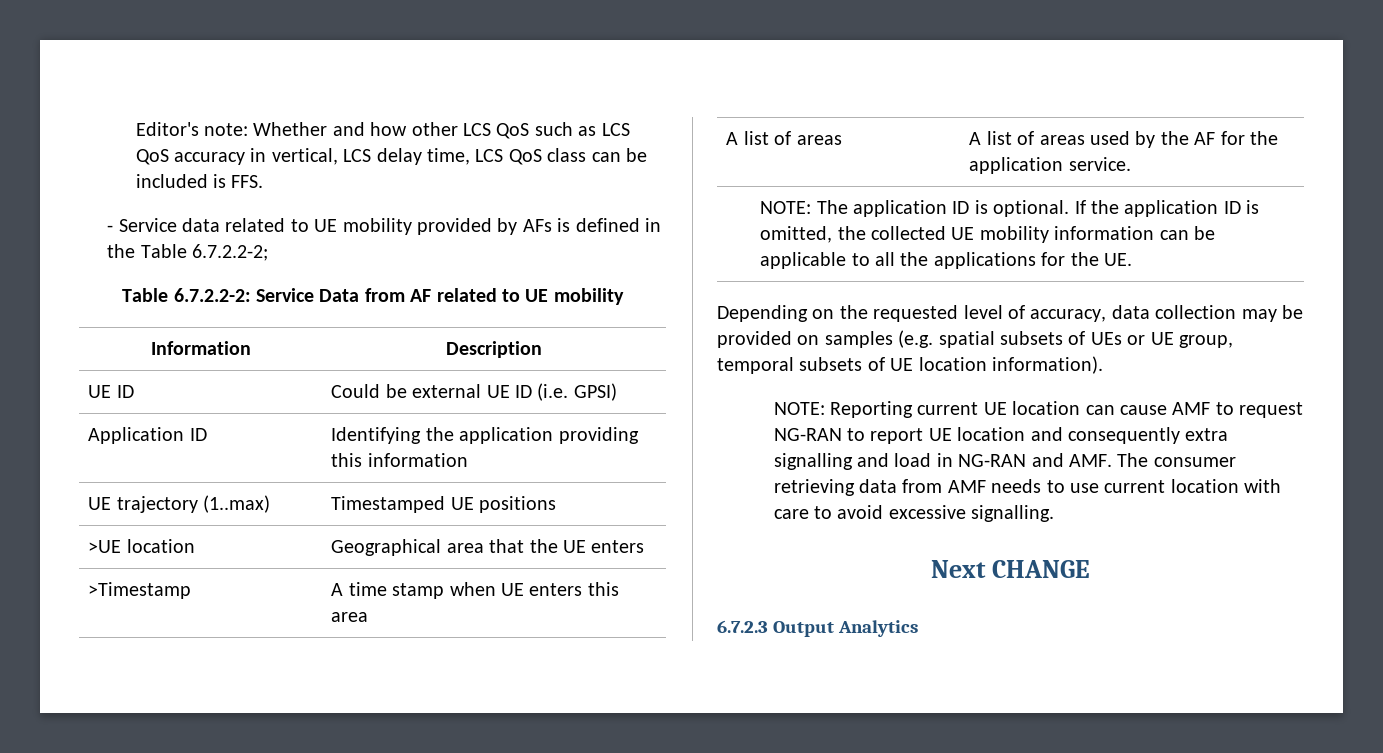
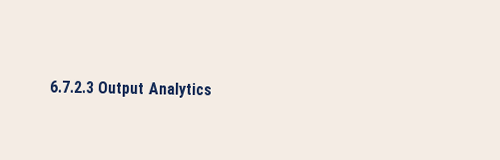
[135,122,630,139] [135,148,647,165] [135,174,264,188] [107,218,662,235] [107,244,269,261] [122,288,624,305] [151,341,251,355] [446,341,542,358] [88,385,134,398] [331,383,617,401] [88,427,207,444] [331,427,639,444] [331,453,468,467] [88,495,271,513] [331,496,557,513] [88,539,195,553] [331,539,645,556] [88,582,192,599] [331,582,619,599] [331,612,369,622] [726,131,842,145] [969,131,1278,148] [969,157,1131,174] [760,200,1260,217] [760,226,1216,243] [760,252,1133,269] [717,305,1303,322] [717,330,1233,348] [717,356,1103,374] [773,401,1304,418] [773,427,1229,444] [773,453,1236,470] [773,479,1282,496] [773,505,1055,522] [931,560,1090,578] Editor's note: Whether and how other LCS QoS such as LCS QoS accuracy in vertical, LCS delay time, LCS QoS class can be included is FFS. // - Service data related to UE mobility provided by AFs is defined in the Table 6.7.2.2-2; // Table 6.7.2.2-2: Service Data from AF related to UE mobility // Information | Description // UE ID | Could be external UE ID (i.e. GPSI) // Application ID | Identifying the application providing this information // UE trajectory (1..max) | Timestamped UE positions // >UE location | Geographical area that the UE enters // >Timestamp | A time stamp when UE enters this area // A list of areas | A list of areas used by the AF for the application service. // NOTE: The application ID is optional. If the application ID is omitted, the collected UE mobility information can be applicable to all the applications for the UE. // Depending on the requested level of accuracy, data collection may be provided on samples (e.g. spatial subsets of UEs or UE group, temporal subsets of UE location information). // NOTE: Reporting current UE location can cause AMF to request NG-RAN to report UE location and consequently extra signalling and load in NG-RAN and AMF. The consumer retrieving data from AMF needs to use current location with care to avoid excessive signalling. // Next CHANGE // -> (49, 87) none

